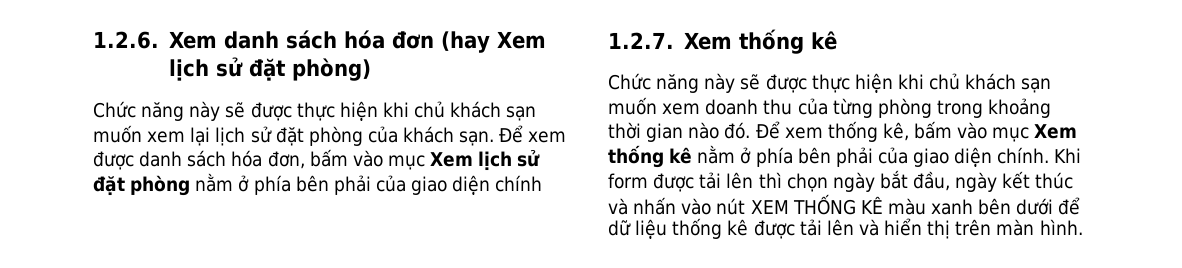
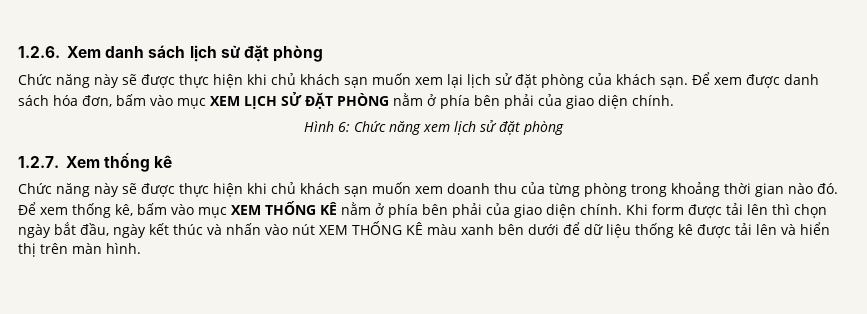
[344,30,547,53] [168,57,371,81] hóa đơn (hay Xem lịch sử đặt phòng) -> [189,45,324,62] lịch sử đặt phòng
[430,149,541,171] [93,173,543,196] Xem lịch sử đặt phòng nằm ở phía bên phải của giao diện chính -> [210,92,674,110] [304,120,564,135] XEM LỊCH SỬ ĐẶT PHÒNG nằm ở phía bên phải của giao diện chính. // Hình 6: Chức năng xem lịch sử đặt phòng
[1034,124,1078,139] [608,145,693,168] Xem thống kê -> [231,201,337,215] XEM THỐNG KÊ

